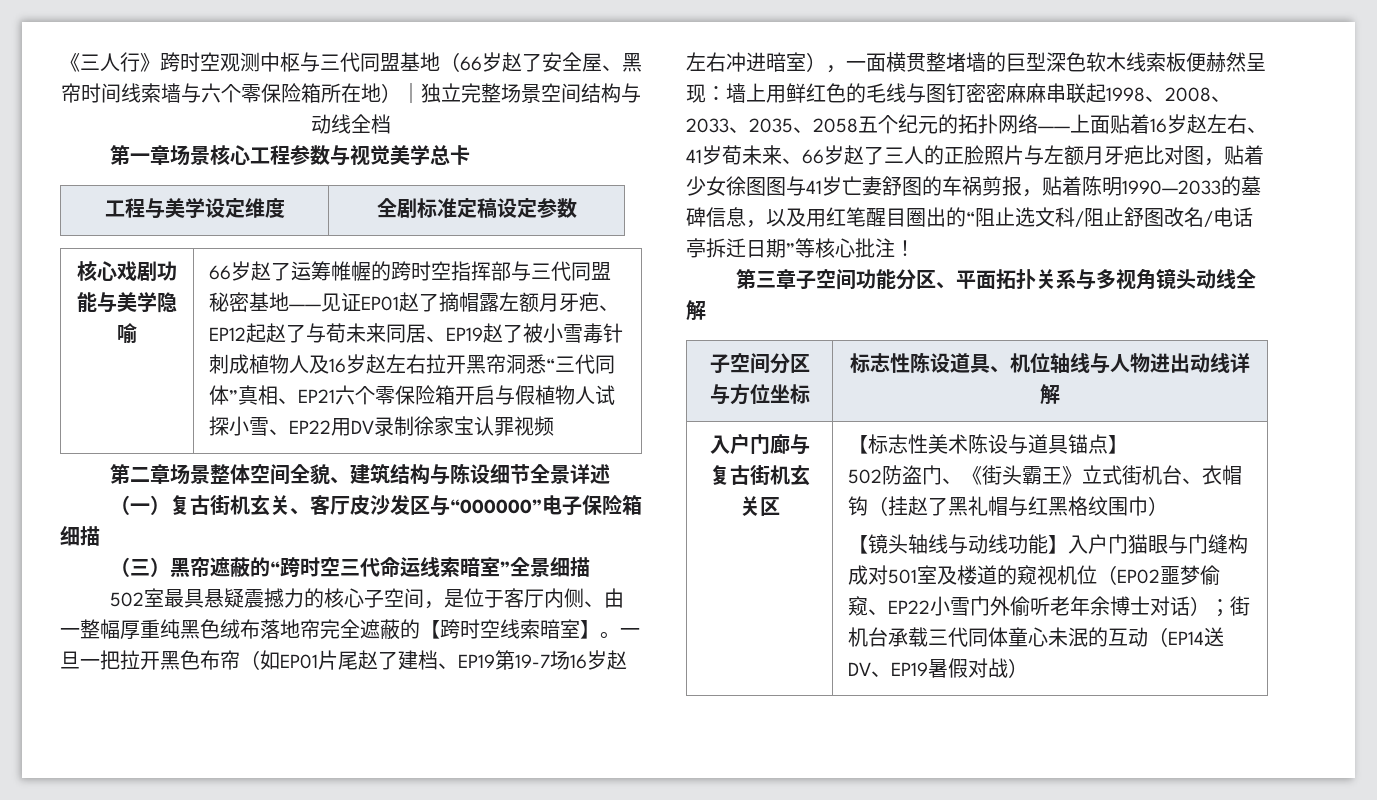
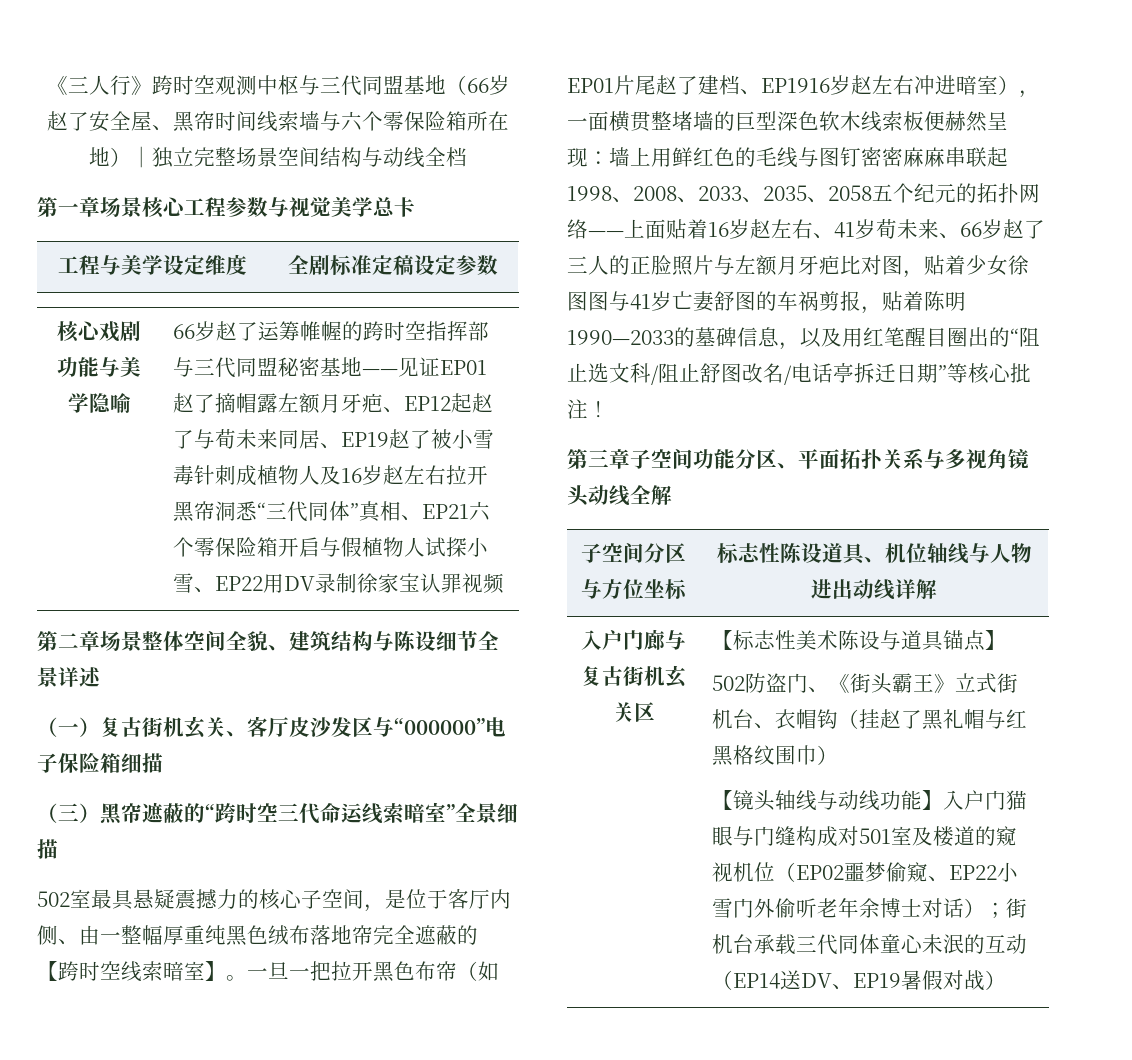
[458,650,587,670] EP19第19-7场16 -> [761,78,830,93] EP1916

